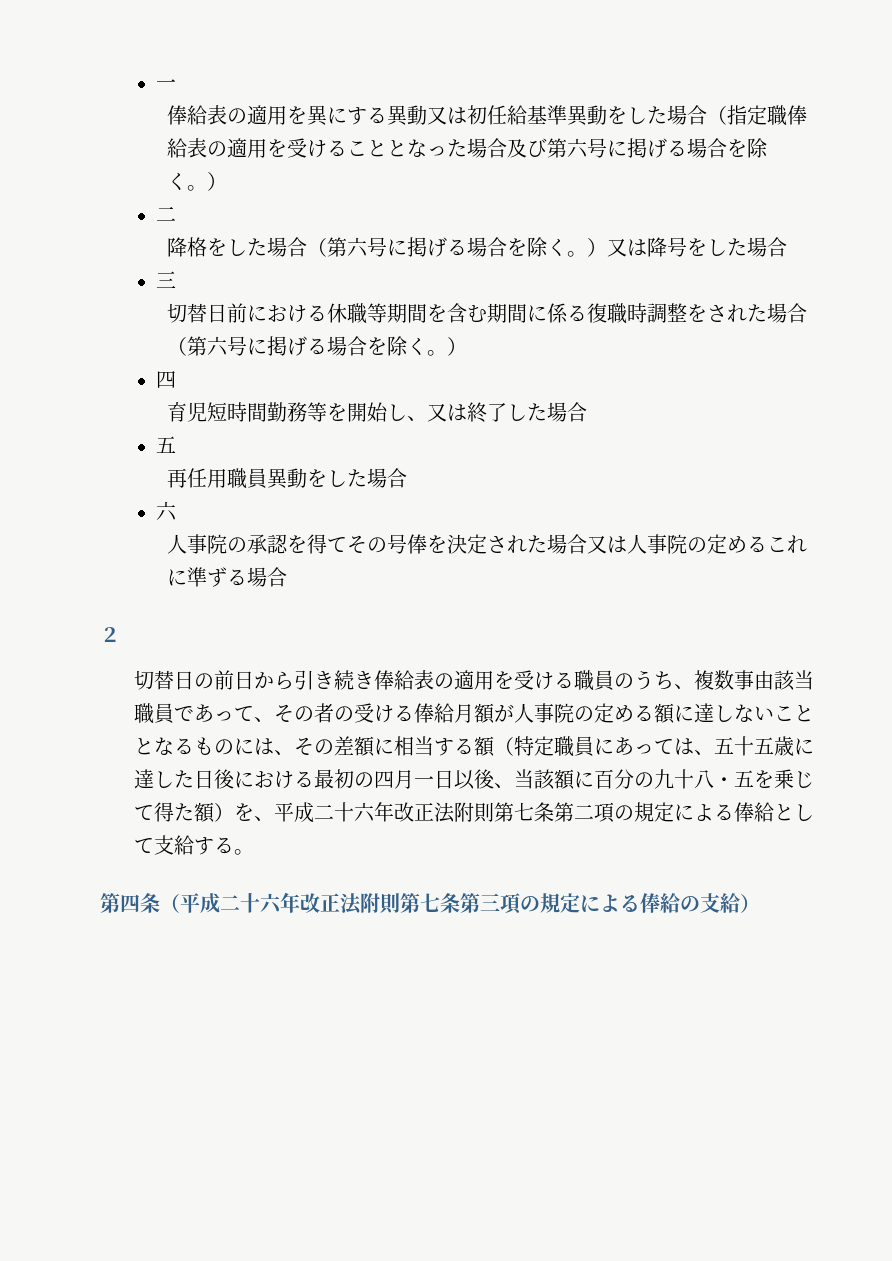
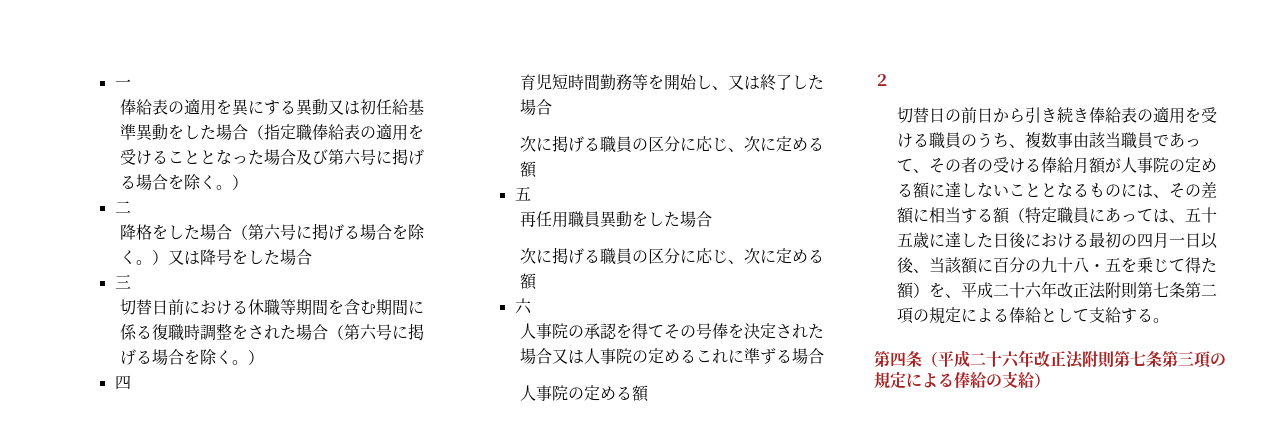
(588, 412) none -> [519,135,824,153] [519,161,537,178] // 次に掲げる職員の区分に応じ、次に定める額
(408, 478) none -> [519,247,824,265] [519,273,537,290] // 次に掲げる職員の区分に応じ、次に定める額
(288, 577) none -> [519,385,649,402] // 人事院の定める額

